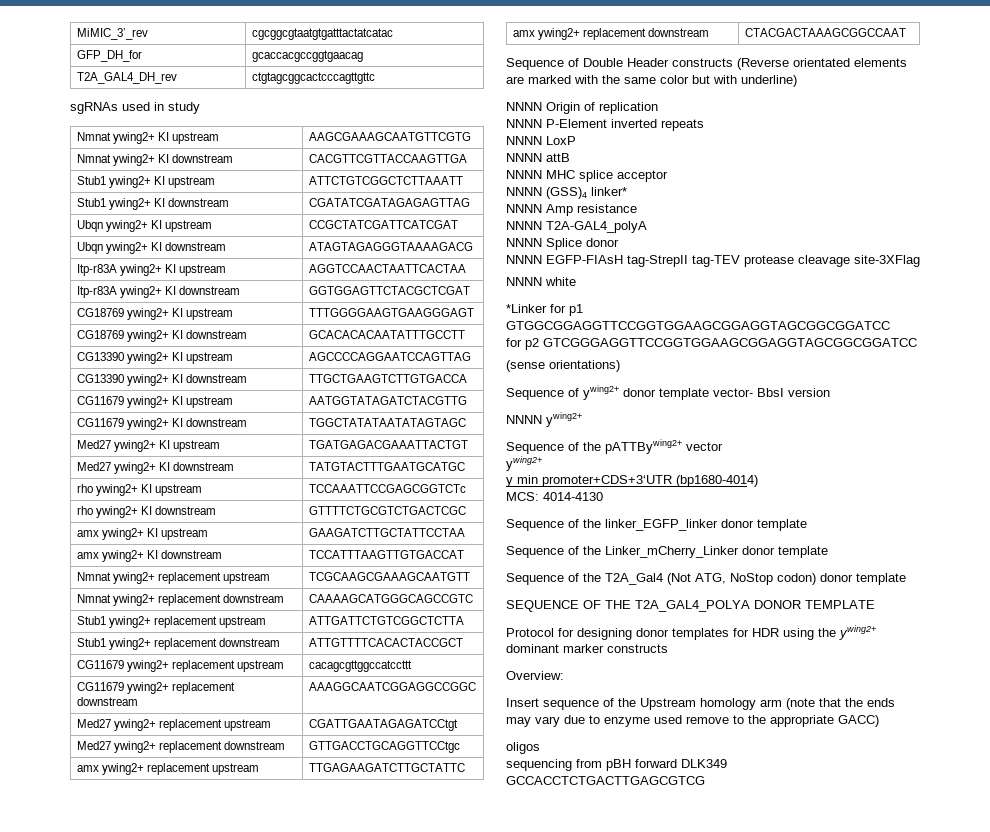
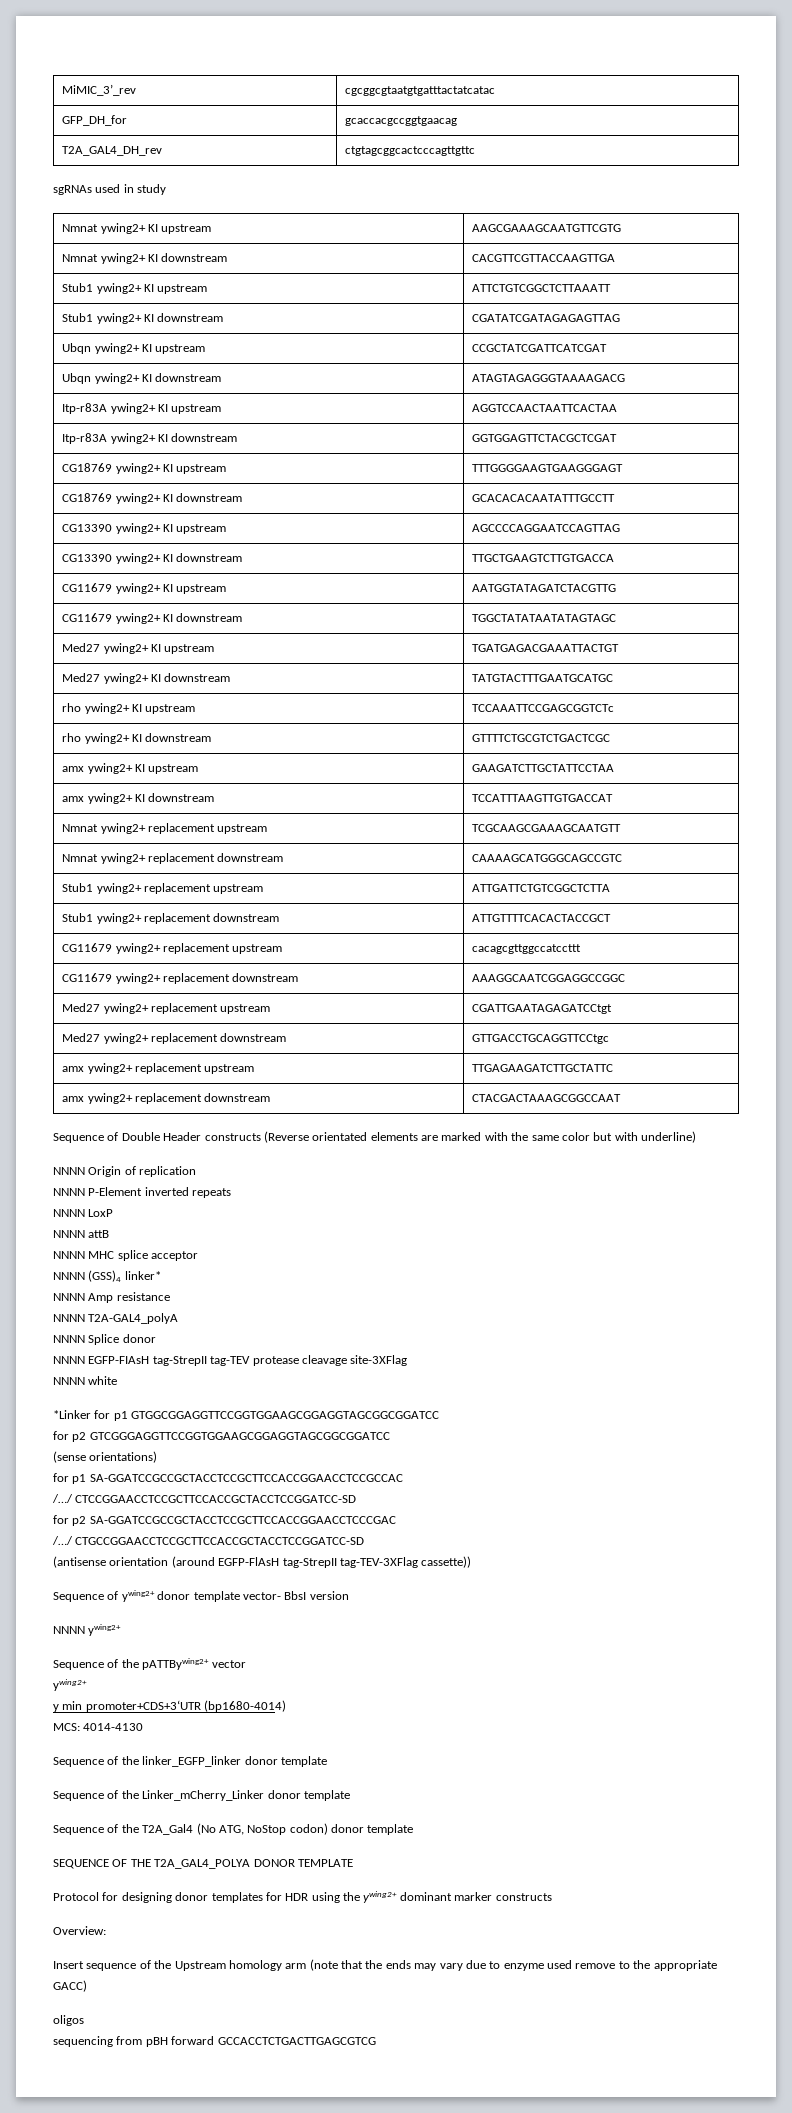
(620, 366) none -> [53,1473,403,1484] [52,1494,357,1503] [53,1515,396,1526] [52,1536,365,1545] [53,1556,472,1568] // for p1 SA-GGATCCGCCGCTACCTCCGCTTCCACCGGAACCTCCGCCAC // /…/ CTCCGGAACCTCCGCTTCCACCGCTACCTCCGGATCC-SD // for p2 SA-GGATCCGCCGCTACCTCCGCTTCCACCGGAACCTCCCGAC // /…/ CTGCCGGAACCTCCGCTTCCACCGCTACCTCCGGATCC-SD // (antisense orientation (around EGFP-FlAsH tag-StrepII tag-TEV-3XFlag cassette))
[667,573,691,585] (Not -> [196,1823,216,1835] (No
[681,759,727,768] DLK349 -> (215, 2040) none

